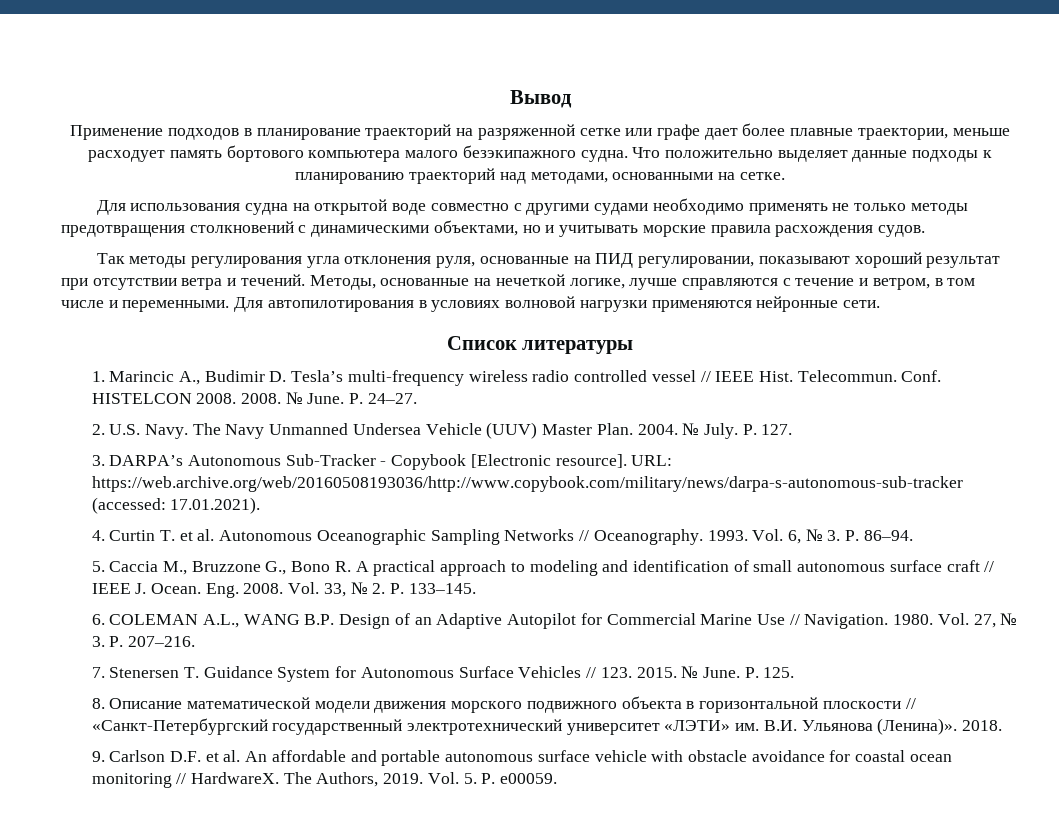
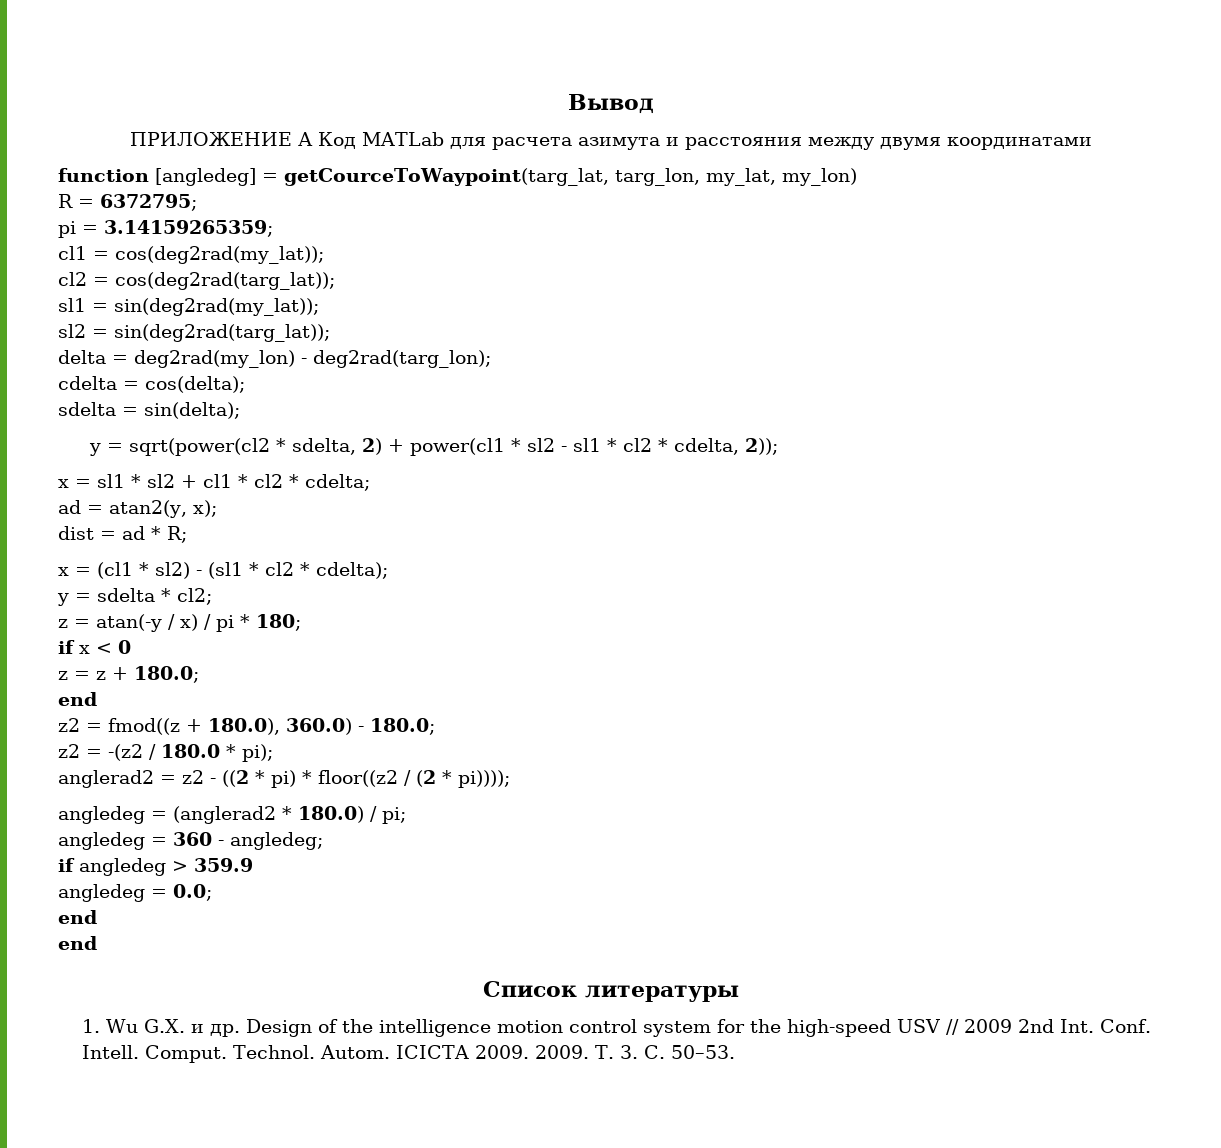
[70,123,1010,140] [88,145,992,162] [295,168,785,184] [96,198,968,215] [61,220,925,237] [96,252,1001,268] [61,274,976,290] [61,296,880,312] [446,336,634,354] [91,370,942,386] [91,392,417,404] [91,422,793,439] [91,454,673,470] [91,476,963,492] [91,497,261,514] [91,529,913,545] [91,560,995,576] [91,582,476,598] [91,613,1018,629] [91,636,195,647] [91,666,795,682] [91,696,916,713] [91,718,1003,735] [91,750,952,766] [91,772,558,788] Применение подходов в планирование траекторий на разряженной сетке или графе дает более плавные траектории, меньше расходует память бортового компьютера малого безэкипажного судна. Что положительно выделяет данные подходы к планированию траекторий над методами, основанными на сетке. // Для использования судна на открытой воде совместно с другими судами необходимо применять не только методы предотвращения столкновений с динамическими объектами, но и учитывать морские правила расхождения судов. // Так методы регулирования угла отклонения руля, основанные на ПИД регулировании, показывают хороший результат при отсутствии ветра и течений. Методы, основанные на нечеткой логике, лучше справляются с течение и ветром, в том числе и переменными. Для автопилотирования в условиях волновой нагрузки применяются нейронные сети. // Список литературы // 1. Marincic A., Budimir D. Tesla’s multi-frequency wireless radio controlled vessel // IEEE Hist. Telecommun. Conf. HISTELCON 2008. 2008. № June. P. 24–27. // 2. U.S. Navy. The Navy Unmanned Undersea Vehicle (UUV) Master Plan. 2004. № July. P. 127. // 3. DARPA’s Autonomous Sub-Tracker - Copybook [Electronic resource]. URL: https://web.archive.org/web/20160508193036/http://www.copybook.com/military/news/darpa-s-autonomous-sub-tracker (accessed: 17.01.2021). // 4. Curtin T. et al. Autonomous Oceanographic Sampling Networks // Oceanography. 1993. Vol. 6, № 3. P. 86–94. // 5. Caccia M., Bruzzone G., Bono R. A practical approach to modeling and identification of small autonomous surface craft // IEEE J. Ocean. Eng. 2008. Vol. 33, № 2. P. 133–145. // 6. COLEMAN A.L., WANG B.P. Design of an Adaptive Autopilot for Commercial Marine Use // Navigation. 1980. Vol. 27, № 3. P. 207–216. // 7. Stenersen T. Guidance System for Autonomous Surface Vehicles // 123. 2015. № June. P. 125. // 8. Описание математической модели движения морского подвижного объекта в горизонтальной плоскости // «Санкт-Петербургский государственный электротехнический университет «ЛЭТИ» им. В.И. Ульянова (Ленина)». 2018. // 9. Carlson D.F. et al. An affordable and portable autonomous surface vehicle with obstacle avoidance for coastal ocean monitoring // HardwareX. The Authors, 2019. Vol. 5. P. e00059. -> [129,132,1092,150] [58,168,857,186] [58,194,197,211] [58,220,273,238] [58,246,324,264] [58,272,335,290] [58,298,319,316] [58,324,330,342] [58,350,491,368] [58,376,245,393] [58,402,240,419] [88,438,778,456] [58,474,370,491] [58,500,217,518] [58,526,187,543] [58,562,388,579] [57,588,212,606] [58,614,301,632] [58,640,131,654] [58,666,199,683] [58,692,97,706] [58,718,435,735] [58,744,273,762] [58,770,510,788] [58,806,406,824] [58,832,323,850] [58,858,253,876] [58,884,212,902] [58,910,97,924] [58,936,97,950] [482,981,739,1002] [82,1019,1152,1037] [82,1045,736,1063] ПРИЛОЖЕНИЕ А Код MATLab для расчета азимута и расстояния между двумя координатами // function [angledeg] = getCourceToWaypoint(targ_lat, targ_lon, my_lat, my_lon) // R = 6372795; // pi = 3.14159265359; // cl1 = cos(deg2rad(my_lat)); // cl2 = cos(deg2rad(targ_lat)); // sl1 = sin(deg2rad(my_lat)); // sl2 = sin(deg2rad(targ_lat)); // delta = deg2rad(my_lon) - deg2rad(targ_lon); // cdelta = cos(delta); // sdelta = sin(delta); // y = sqrt(power(cl2 * sdelta, 2) + power(cl1 * sl2 - sl1 * cl2 * cdelta, 2)); // x = sl1 * sl2 + cl1 * cl2 * cdelta; // ad = atan2(y, x); // dist = ad * R; // x = (cl1 * sl2) - (sl1 * cl2 * cdelta); // y = sdelta * cl2; // z = atan(-y / x) / pi * 180; // if x < 0 // z = z + 180.0; // end // z2 = fmod((z + 180.0), 360.0) - 180.0; // z2 = -(z2 / 180.0 * pi); // anglerad2 = z2 - ((2 * pi) * floor((z2 / (2 * pi)))); // angledeg = (anglerad2 * 180.0) / pi; // angledeg = 360 - angledeg; // if angledeg > 359.9 // angledeg = 0.0; // end // end // Список литературы // 1. Wu G.X. и др. Design of the intelligence motion control system for the high-speed USV // 2009 2nd Int. Conf. Intell. Comput. Technol. Autom. ICICTA 2009. 2009. Т. 3. С. 50–53.

